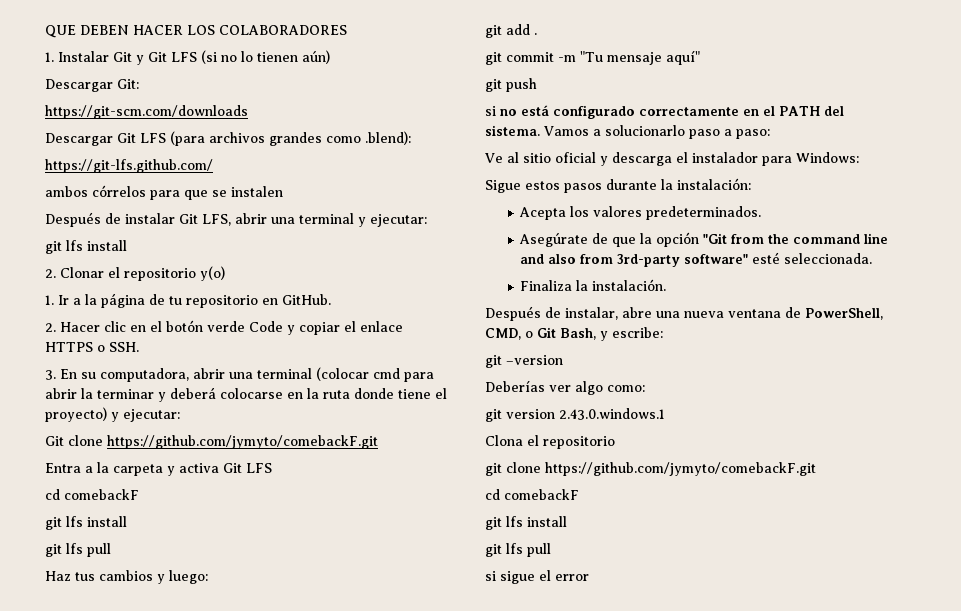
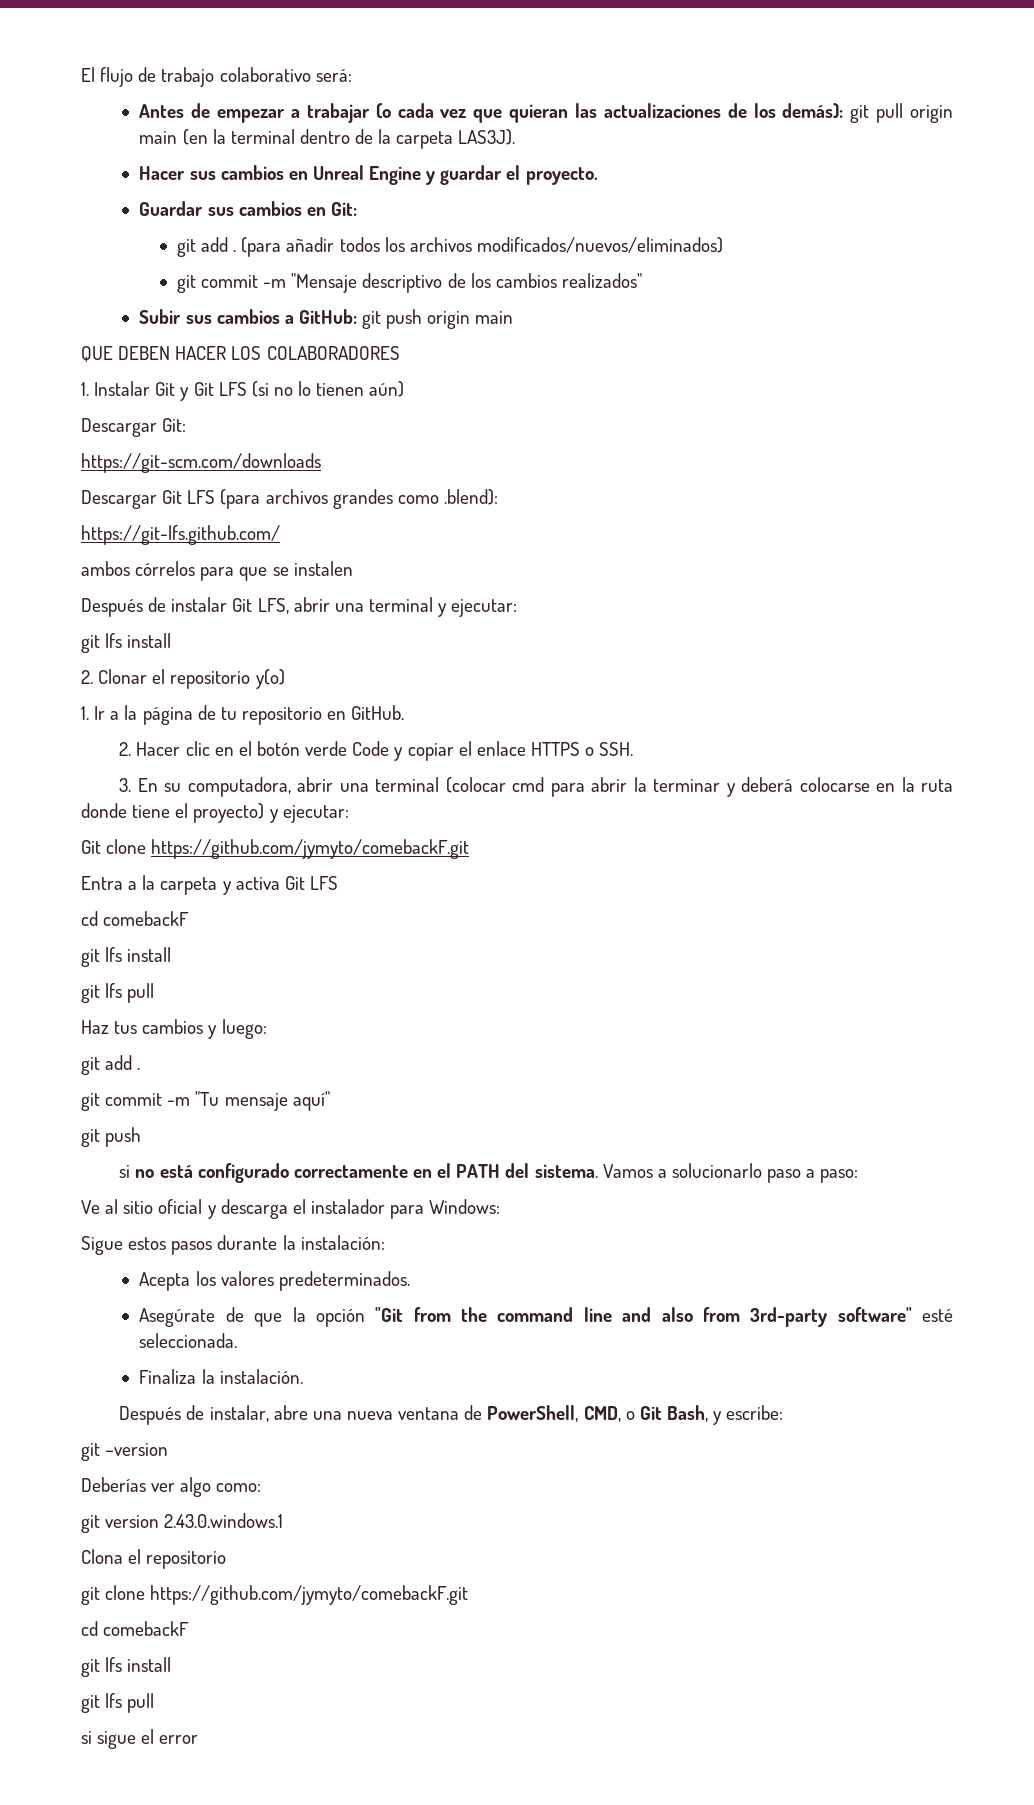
(45, 31) none -> [81,67,352,87] [139,103,954,123] [139,129,516,149] [139,165,598,185] [139,201,357,216] [176,237,723,257] [176,273,642,293] [139,309,514,329] El flujo de trabajo colaborativo será: // Antes de empezar a trabajar (o cada vez que quieran las actualizaciones de los demás): git pull origin main (en la terminal dentro de la carpeta LAS3J). // Hacer sus cambios en Unreal Engine y guardar el proyecto. // Guardar sus cambios en Git: // git add . (para añadir todos los archivos modificados/nuevos/eliminados) // git commit -m "Mensaje descriptivo de los cambios realizados" // Subir sus cambios a GitHub: git push origin main //

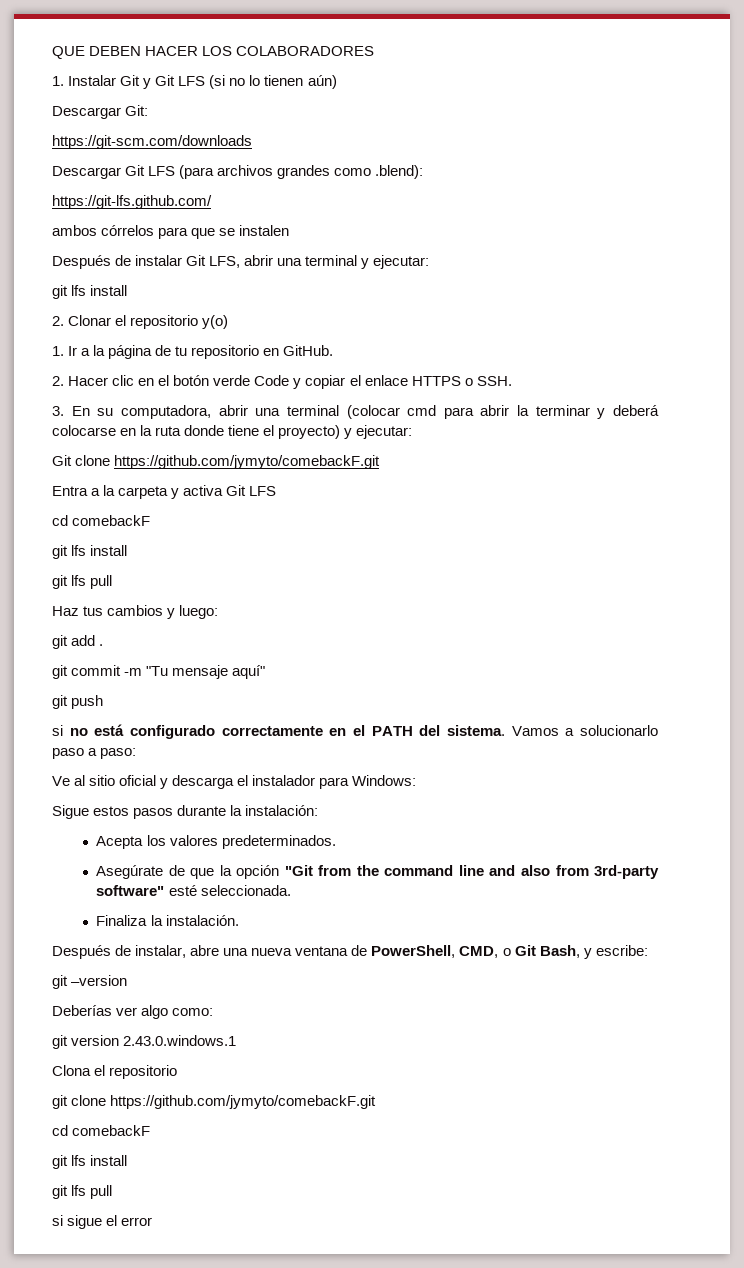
[81,67,352,87] [139,103,954,123] [139,129,516,149] [139,165,598,185] [139,201,357,216] [176,237,723,257] [176,273,642,293] [139,309,514,329] El flujo de trabajo colaborativo será: // Antes de empezar a trabajar (o cada vez que quieran las actualizaciones de los demás): git pull origin main (en la terminal dentro de la carpeta LAS3J). // Hacer sus cambios en Unreal Engine y guardar el proyecto. // Guardar sus cambios en Git: // git add . (para añadir todos los archivos modificados/nuevos/eliminados) // git commit -m "Mensaje descriptivo de los cambios realizados" // Subir sus cambios a GitHub: git push origin main // -> (52, 52) none

